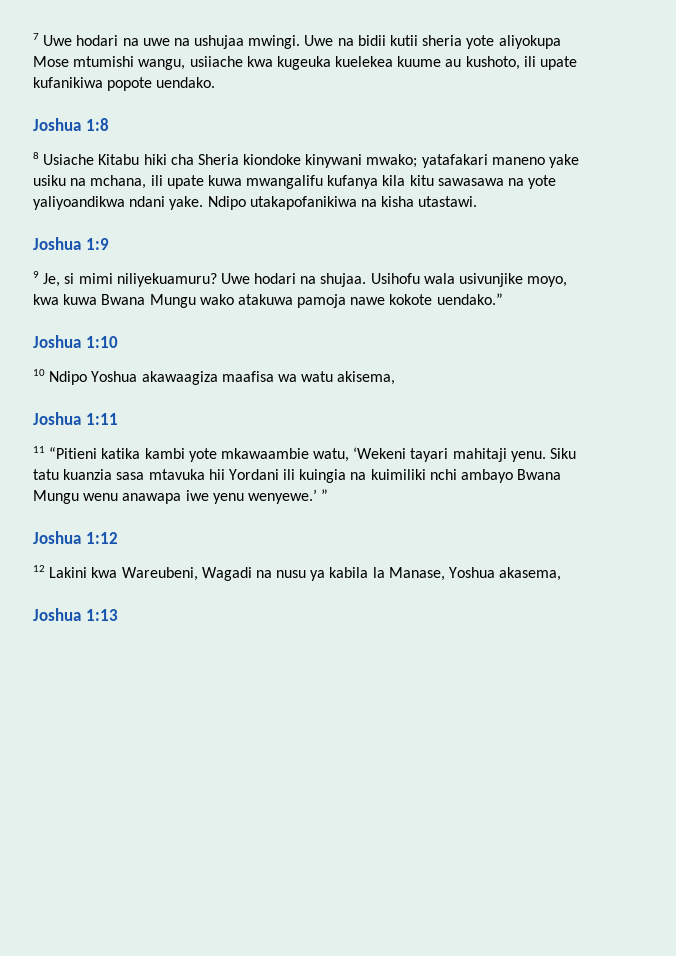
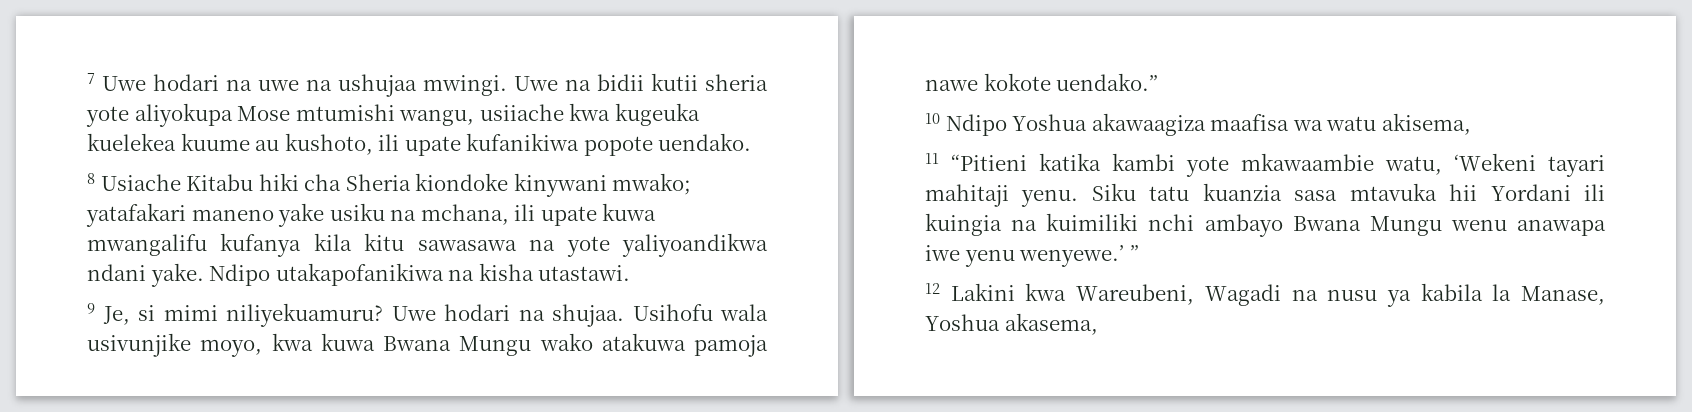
[33,118,109,131] // Joshua 1:8 -> (752, 142) none
[33,237,109,250] // Joshua 1:9 -> (631, 273) none
[33,335,118,348] // Joshua 1:10 -> (1159, 82) none
[33,412,118,425] // Joshua 1:11 -> (1471, 124) none
[33,531,118,544] // Joshua 1:12 -> (1139, 253) none
[33,608,118,621] // Joshua 1:13 -> (1098, 324) none

